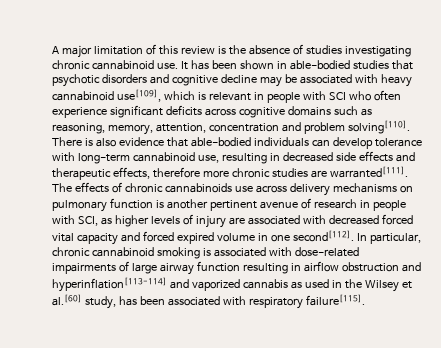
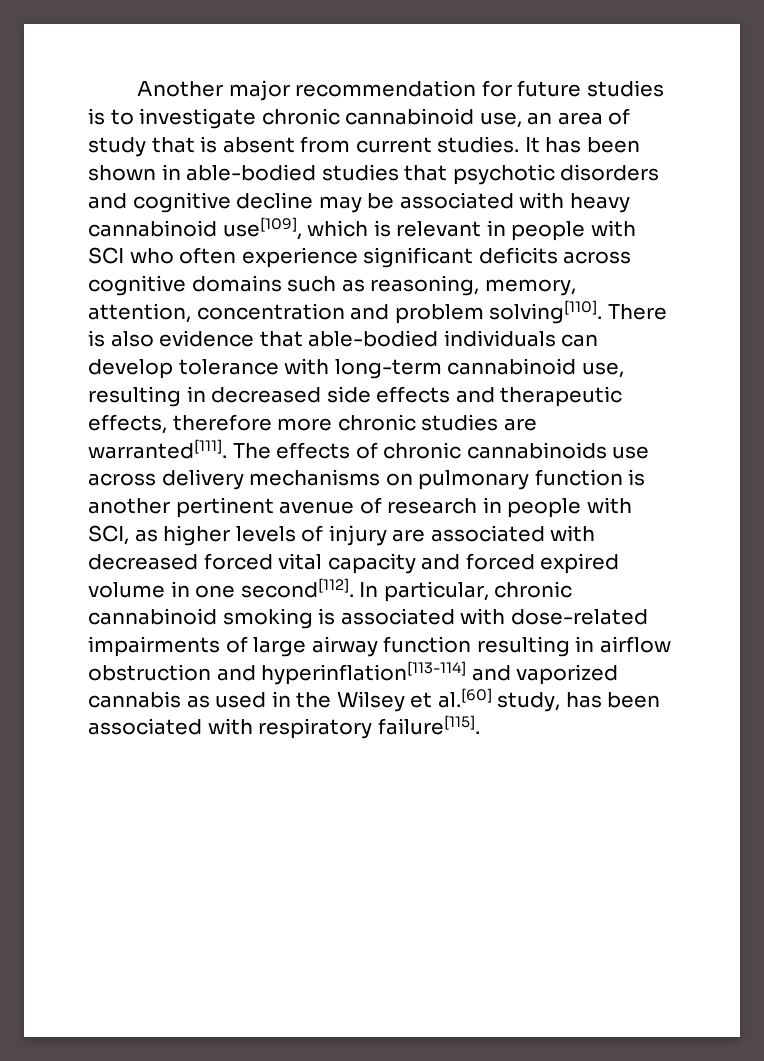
[52,44,411,58] [52,60,178,70] A major limitation of this review is the absence of studies investigating chronic cannabinoid use. -> [137,80,664,101] [88,108,631,129] [88,136,520,157] Another major recommendation for future studies is to investigate chronic cannabinoid use, an area of study that is absent from current studies.

